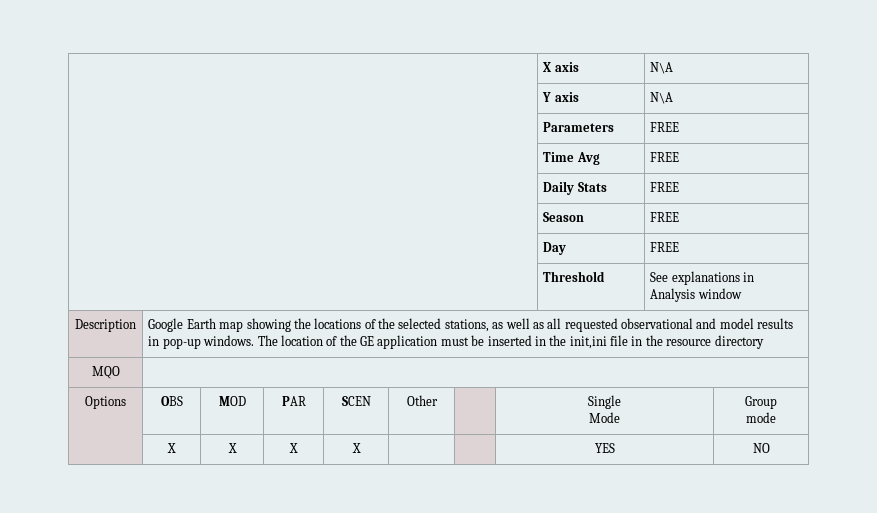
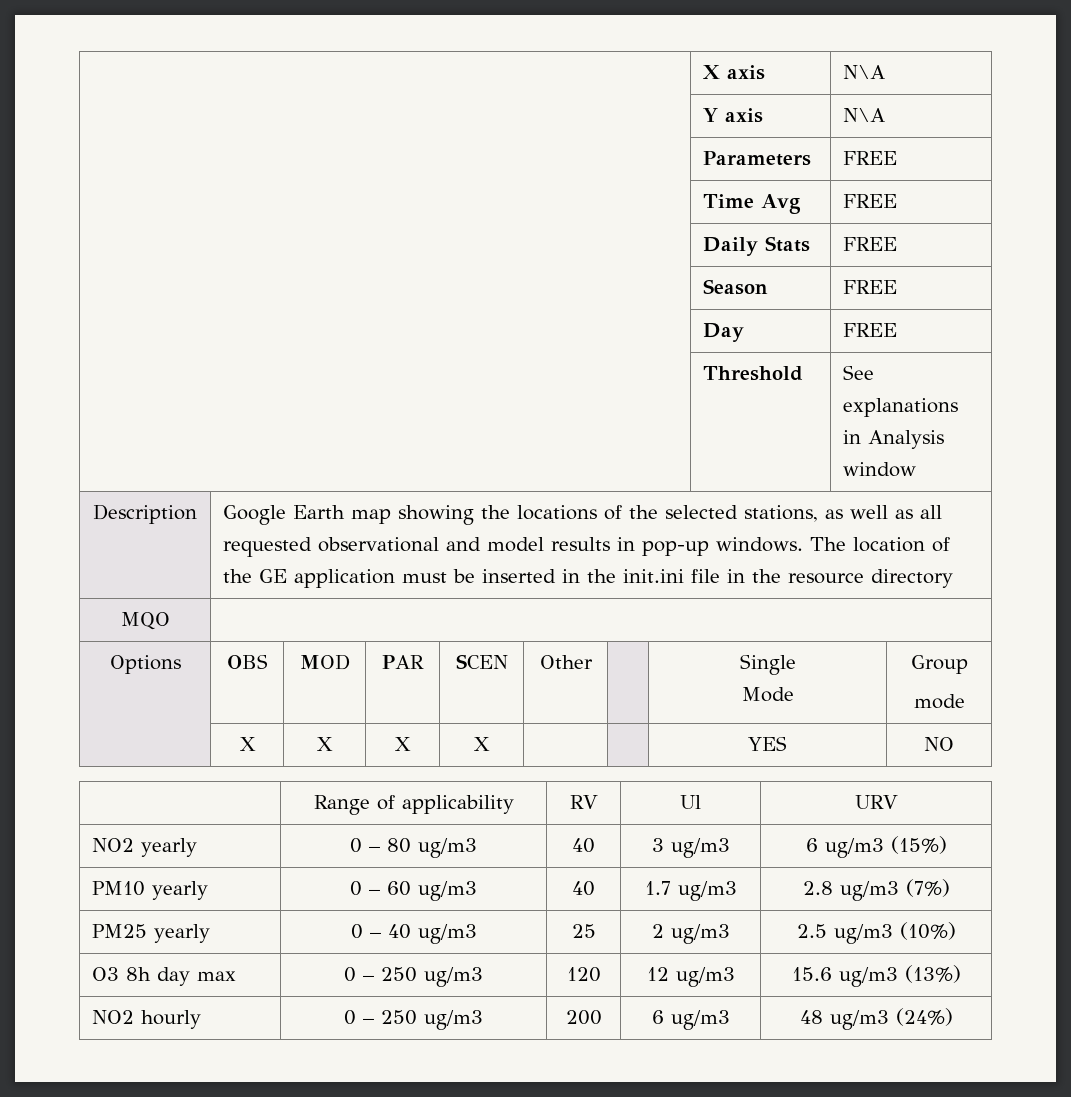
[569,336,607,349] init,ini -> [623,569,685,583] init.ini
(770, 448) none -> [313,795,514,815] [569,795,598,809] [680,795,701,809] [854,795,898,809] [92,838,198,857] [350,838,477,858] [572,838,595,853] [651,838,730,858] [805,836,947,858] [92,881,209,900] [350,881,477,901] [572,881,595,896] [644,881,737,901] [802,879,950,901] [92,924,211,943] [350,924,477,944] [571,924,596,938] [651,924,730,944] [796,922,956,944] [92,967,237,986] [344,967,483,987] [566,967,601,982] [646,967,735,987] [791,965,961,987] [92,1010,202,1029] [344,1010,483,1030] [565,1010,602,1025] [651,1010,730,1030] [799,1008,953,1030] // | Range of applicability | RV | Ul | URV // NO2 yearly | 0 – 80 ug/m3 | 40 | 3 ug/m3 | 6 ug/m3 (15%) // PM10 yearly | 0 – 60 ug/m3 | 40 | 1.7 ug/m3 | 2.8 ug/m3 (7%) // PM25 yearly | 0 – 40 ug/m3 | 25 | 2 ug/m3 | 2.5 ug/m3 (10%) // O3 8h day max | 0 – 250 ug/m3 | 120 | 12 ug/m3 | 15.6 ug/m3 (13%) // NO2 hourly | 0 – 250 ug/m3 | 200 | 6 ug/m3 | 48 ug/m3 (24%)

